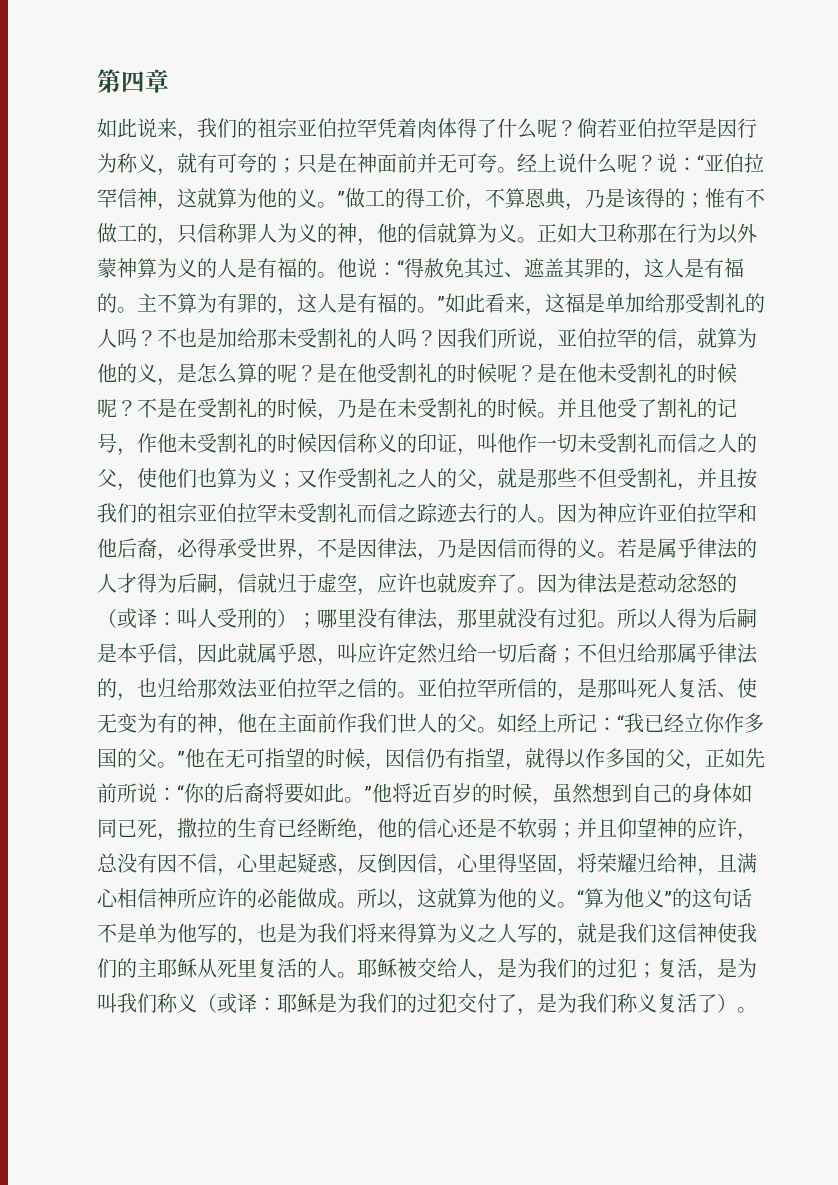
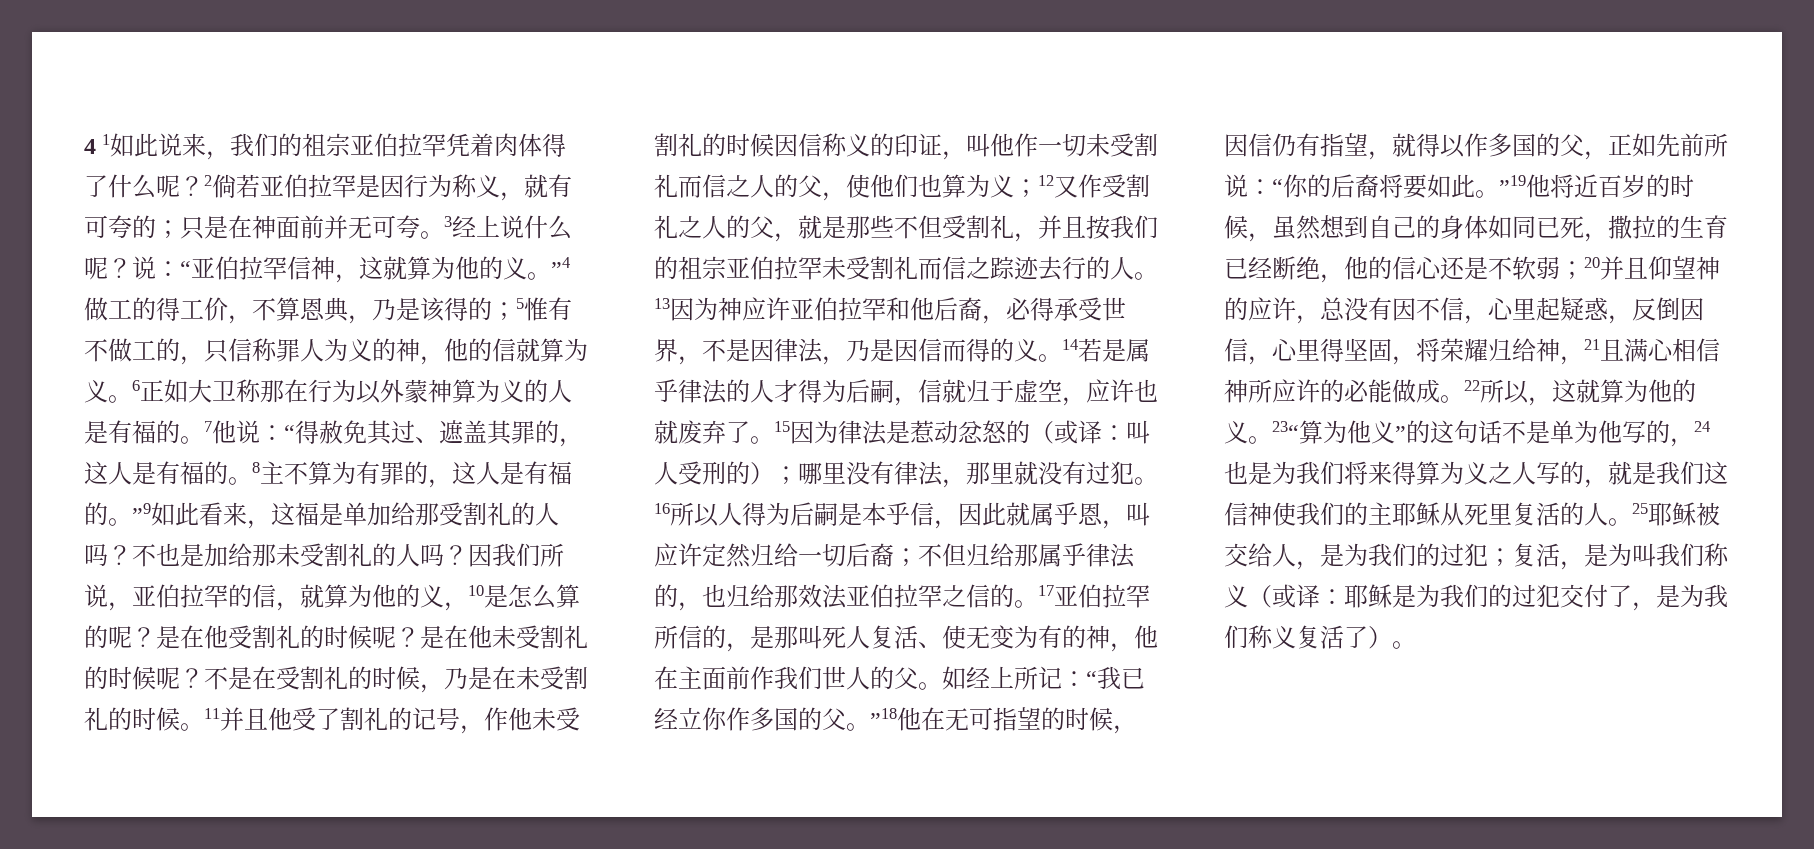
[97,69,169,93] 第四章 // -> [84,134,111,154] 4 1
(577, 128) none -> [204,175,212,186] 2
(517, 170) none -> [444,216,452,227] 3
[337,191,345,206] ” -> [551,257,570,277] ”4
(705, 200) none -> [516,298,524,309] 5
(537, 240) none -> [132,380,140,391] 6
(337, 275) none -> [204,421,212,432] 7
(137, 310) none -> [252,462,260,473] 8
[437,296,445,311] ” -> [132,503,151,523] ”9
(177, 382) none -> [468,585,484,596] 10
(557, 415) none -> [204,708,220,719] 11
(297, 480) none -> [1038,175,1054,186] 12
(557, 520) none -> [654,298,670,309] 13
(617, 555) none -> [1062,339,1078,350] 14
(537, 590) none -> [774,421,790,432] 15
(617, 625) none -> [654,503,670,514] 16
(417, 695) none -> [1038,585,1054,596] 17
[177,751,185,766] ” -> [870,708,897,728] ”18
[364,786,372,801] ” -> [1499,175,1526,195] ”19
(577, 830) none -> [1584,257,1600,268] 20
(717, 872) none -> [1584,339,1600,350] 21
(357, 905) none -> [1464,380,1480,391] 22
[577,890,584,906] “ -> [1272,421,1299,441] 23“
(257, 942) none -> [1694,421,1710,432] 24
(357, 975) none -> [1632,503,1648,514] 25

